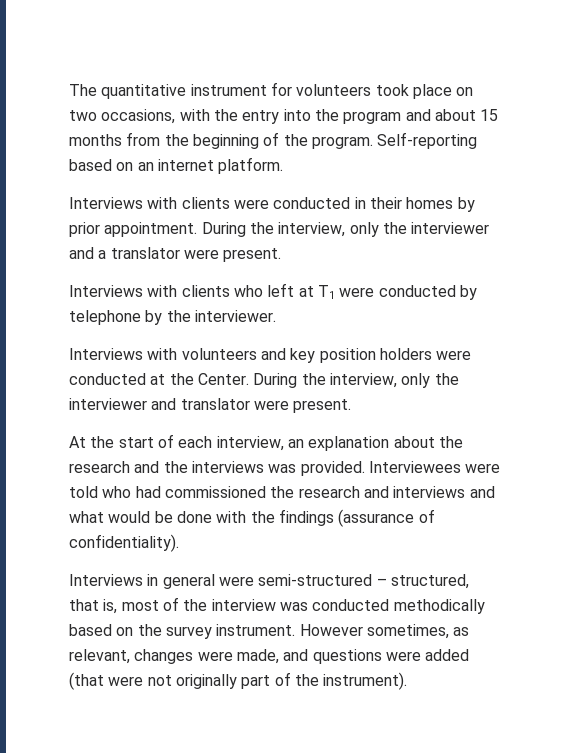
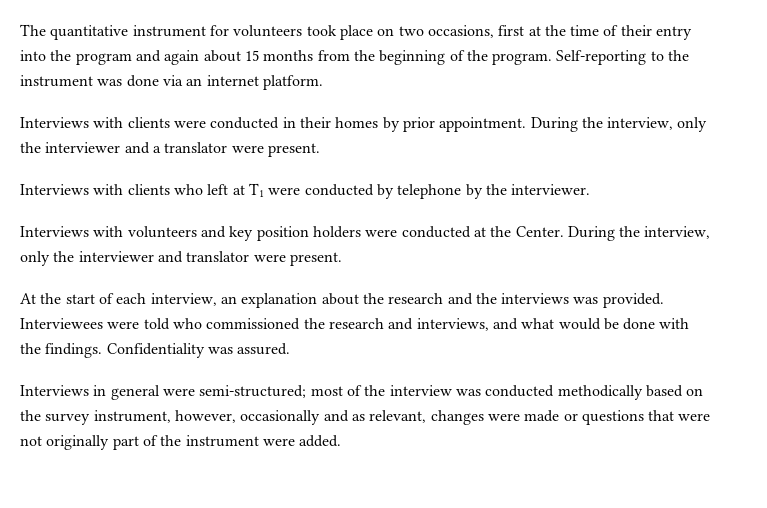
[179,109,238,121] with the -> [498,25,652,36] first at the time of their
(431, 115) none -> [164,50,200,65] again
[69,159,134,171] based on -> [650,50,690,61] [20,75,183,87] to the instrument was done via
[135,486,161,498] had -> (202, 323) none
[393,486,466,498] interviews -> [416,318,489,331] interviews,
[278,509,435,527] [69,534,179,552] findings (assurance of confidentiality). -> [45,343,291,358] findings. Confidentiality was assured.
[258,574,469,589] [69,599,118,614] semi-structured – structured, that is, -> [199,385,307,398] semi-structured;
[216,624,470,639] [69,649,470,664] [69,672,104,690] instrument. However sometimes, as relevant, changes were made, and questions were added (that -> [93,410,675,425] instrument, however, occasionally and as relevant, changes were made or questions that
[323,672,408,690] instrument). -> [185,435,342,447] instrument were added.

